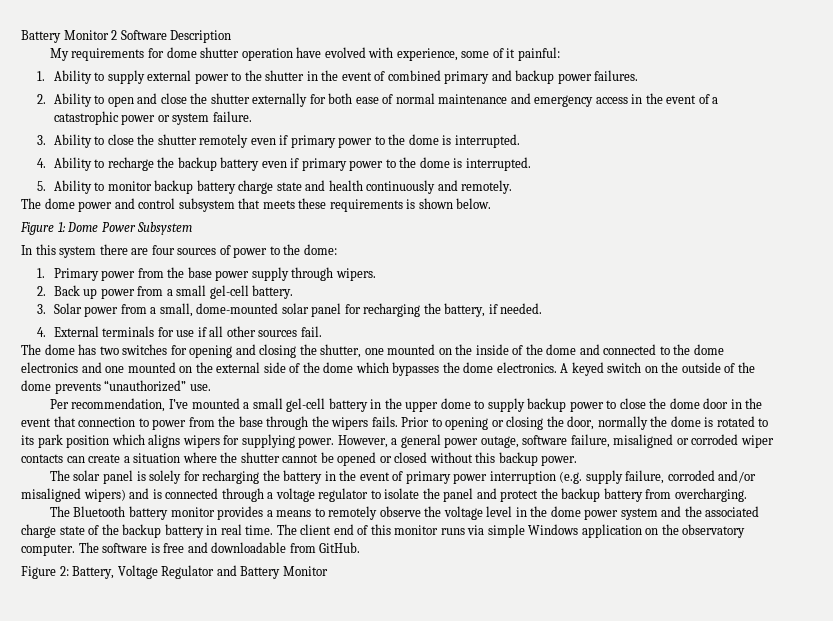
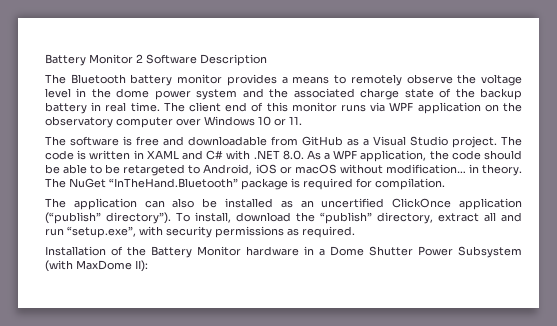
[49,47,560,61] [37,70,639,84] [37,93,719,107] [53,111,252,125] [37,134,520,148] [37,157,531,171] [37,180,513,194] [21,198,492,212] [20,222,193,235] [21,244,337,258] [37,267,376,281] [37,285,294,299] [37,303,543,317] [37,326,322,337] [21,344,724,358] [21,362,755,376] [21,380,211,394] [49,398,763,412] [21,416,769,430] [21,434,774,448] [21,452,578,466] [49,470,757,484] [21,488,747,502] // My requirements for dome shutter operation have evolved with experience, some of it painful: // 1. Ability to supply external power to the shutter in the event of combined primary and backup power failures. // 2. Ability to open and close the shutter externally for both ease of normal maintenance and emergency access in the event of a catastrophic power or system failure. // 3. Ability to close the shutter remotely even if primary power to the dome is interrupted. // 4. Ability to recharge the backup battery even if primary power to the dome is interrupted. // 5. Ability to monitor backup battery charge state and health continuously and remotely. // The dome power and control subsystem that meets these requirements is shown below. // Figure 1: Dome Power Subsystem // In this system there are four sources of power to the dome: // 1. Primary power from the base power supply through wipers. // 2. Back up power from a small gel-cell battery. // 3. Solar power from a small, dome-mounted solar panel for recharging the battery, if needed. // 4. External terminals for use if all other sources fail. // The dome has two switches for opening and closing the shutter, one mounted on the inside of the dome and connected to the dome electronics and one mounted on the external side of the dome which bypasses the dome electronics. A keyed switch on the outside of the dome prevents “unauthorized” use. // Per recommendation, I’ve mounted a small gel-cell battery in the upper dome to supply backup power to close the dome door in the event that connection to power from the base through the wipers fails. Prior to opening or closing the door, normally the dome is rotated to its park position which aligns wipers for supplying power. However, a general power outage, software failure, misaligned or corroded wiper contacts can create a situation where the shutter cannot be opened or closed without this backup power. // The solar panel is solely for recharging the battery in the event of primary power interruption (e.g. supply failure, corroded and/or misaligned wipers) and is connected through a voltage regulator to isolate the panel and protect the backup battery from overcharging. -> (267, 60) none
[487,524,579,538] simple Windows -> [389,102,414,111] WPF
[21,544,75,556] computer. -> [116,116,302,128] computer over Windows 10 or 11. //
[319,542,361,553] [21,565,328,579] GitHub. // Figure 2: Battery, Voltage Regulator and Battery Monitor -> [302,136,522,148] [45,150,522,162] [45,164,522,176] [45,178,445,190] [45,198,522,210] [45,212,522,224] [45,226,355,238] [45,246,522,258] [45,260,148,272] GitHub as a Visual Studio project. The code is written in XAML and C# with .NET 8.0. As a WPF application, the code should be able to be retargeted to Android, iOS or macOS without modification… in theory. The NuGet “InTheHand.Bluetooth” package is required for compilation. // The application can also be installed as an uncertified ClickOnce application (“publish” directory”). To install, download the “publish” directory, extract all and run “setup.exe”, with security permissions as required. // Installation of the Battery Monitor hardware in a Dome Shutter Power Subsystem (with MaxDome II):

